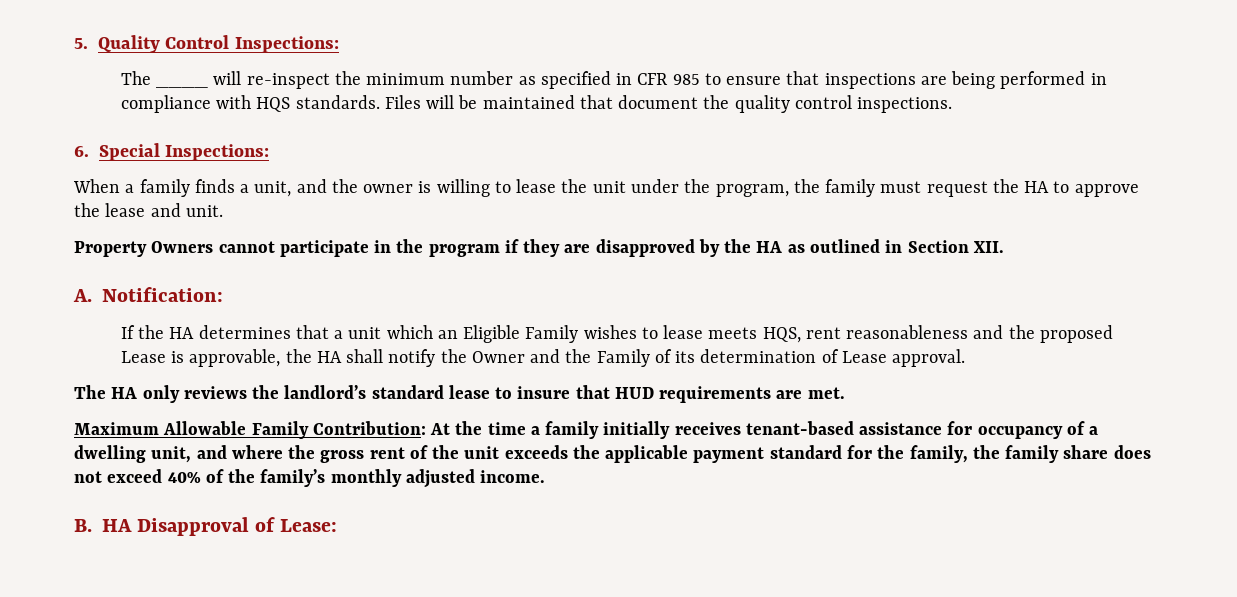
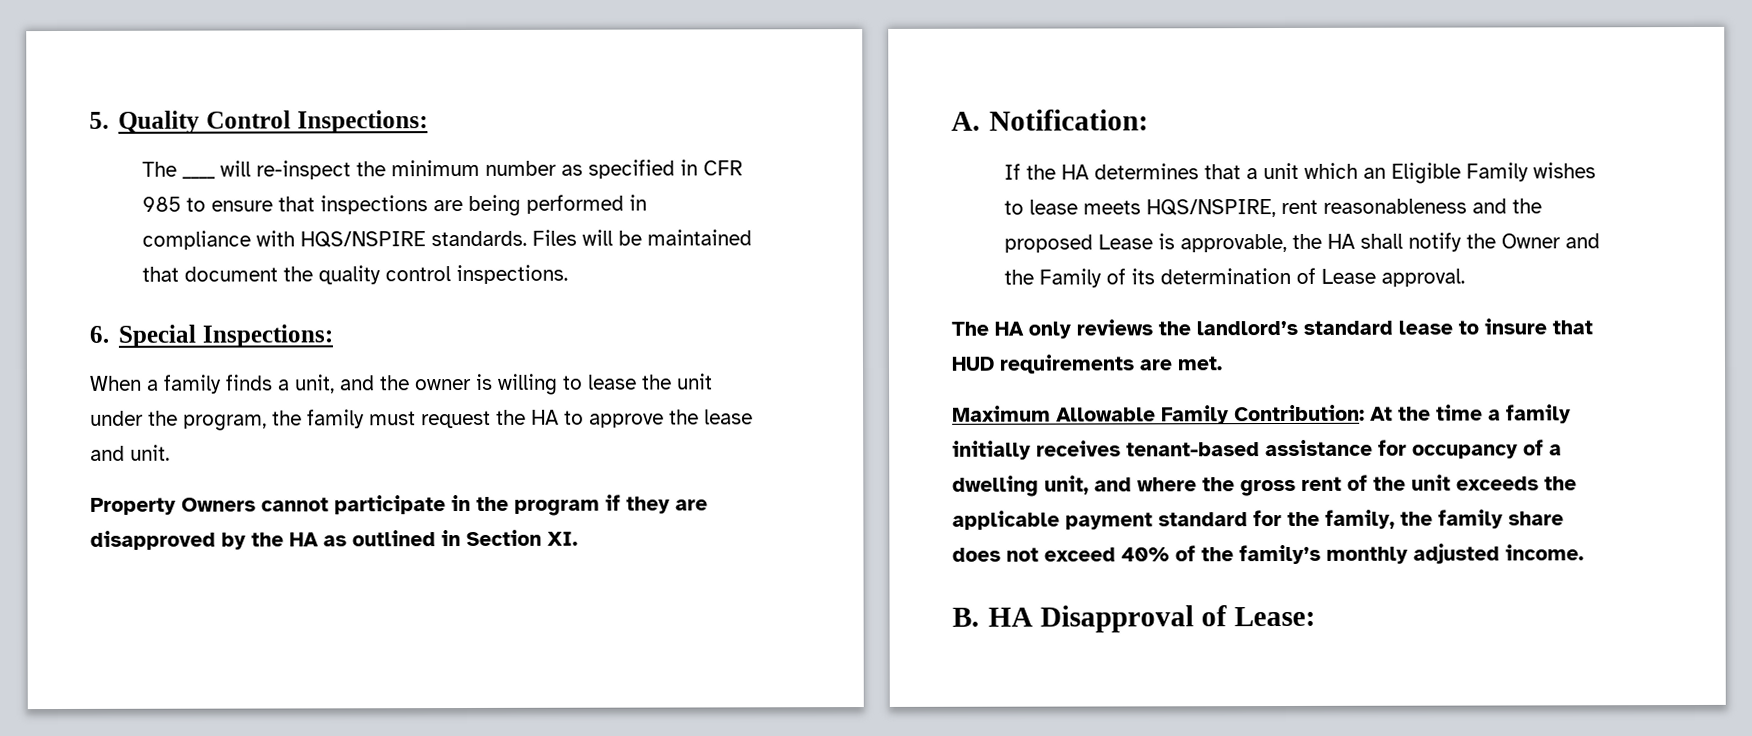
[256,97,291,112] HQS -> [299,231,426,248] HQS/NSPIRE
[972,241,1004,253] XII. -> [547,531,578,546] XI.
[762,327,801,343] HQS, -> [1145,199,1276,218] HQS/NSPIRE,

